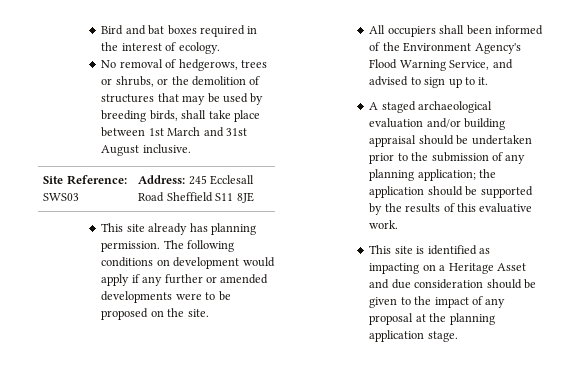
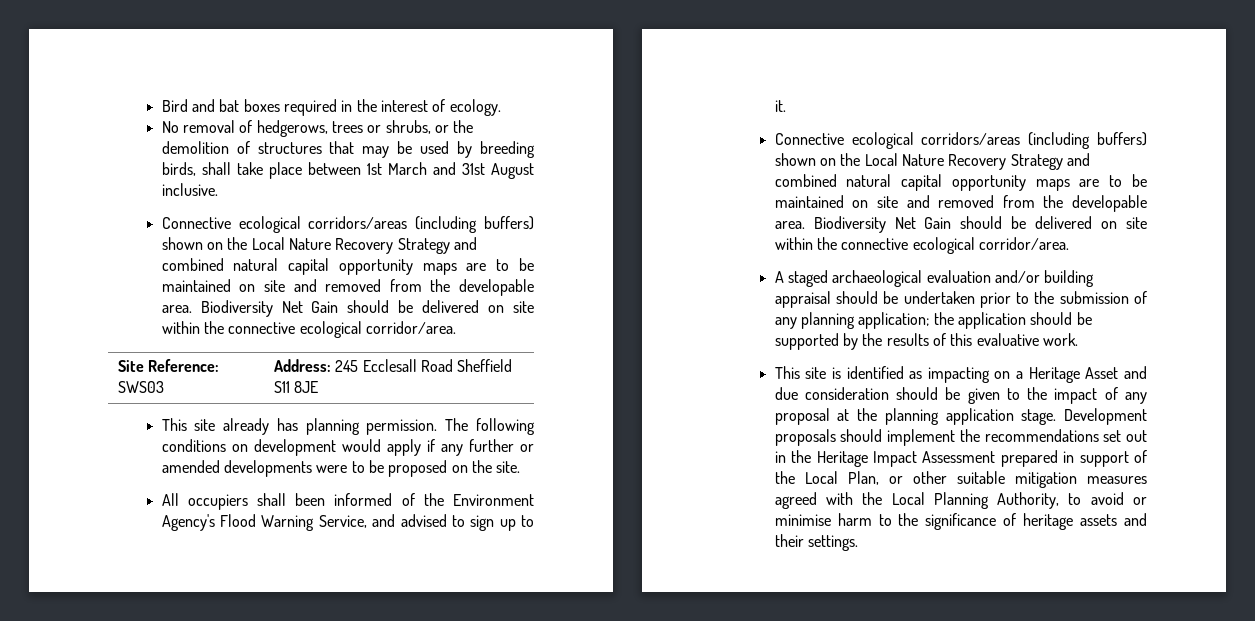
(191, 149) none -> [161,216,534,233] [161,237,477,254] [161,258,534,275] [161,279,534,296] [161,300,534,317] [161,321,456,338] // Connective ecological corridors/areas (including buffers) shown on the Local Nature Recovery Strategy and combined natural capital opportunity maps are to be maintained on site and removed from the developable area. Biodiversity Net Gain should be delivered on site within the connective ecological corridor/area.
(489, 81) none -> [774,132,1147,149] [774,153,1090,170] [774,174,1147,191] [774,195,1147,212] [774,216,1147,233] [774,237,1069,254] // Connective ecological corridors/areas (including buffers) shown on the Local Nature Recovery Strategy and combined natural capital opportunity maps are to be maintained on site and removed from the developable area. Biodiversity Net Gain should be delivered on site within the connective ecological corridor/area.
(458, 336) none -> [1064,408,1147,425] [774,429,1147,446] [774,450,1147,467] [774,471,1147,488] [774,492,1147,509] [774,513,1147,530] [774,534,858,551] Development proposals should implement the recommendations set out in the Heritage Impact Assessment prepared in support of the Local Plan, or other suitable mitigation measures agreed with the Local Planning Authority, to avoid or minimise harm to the significance of heritage assets and their settings.

